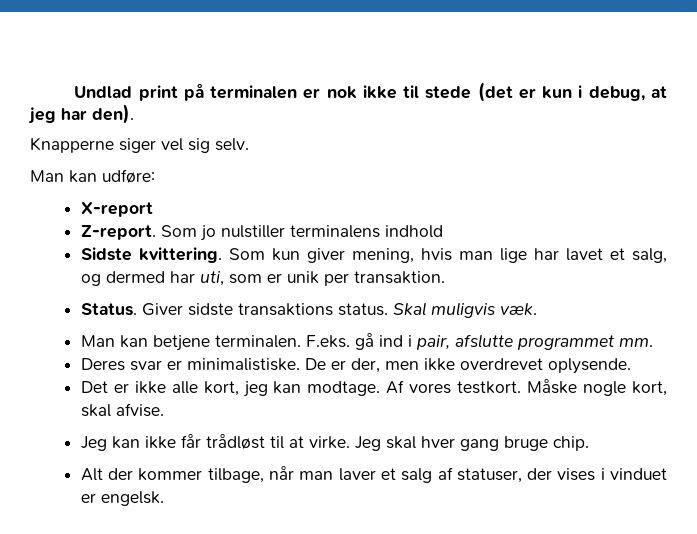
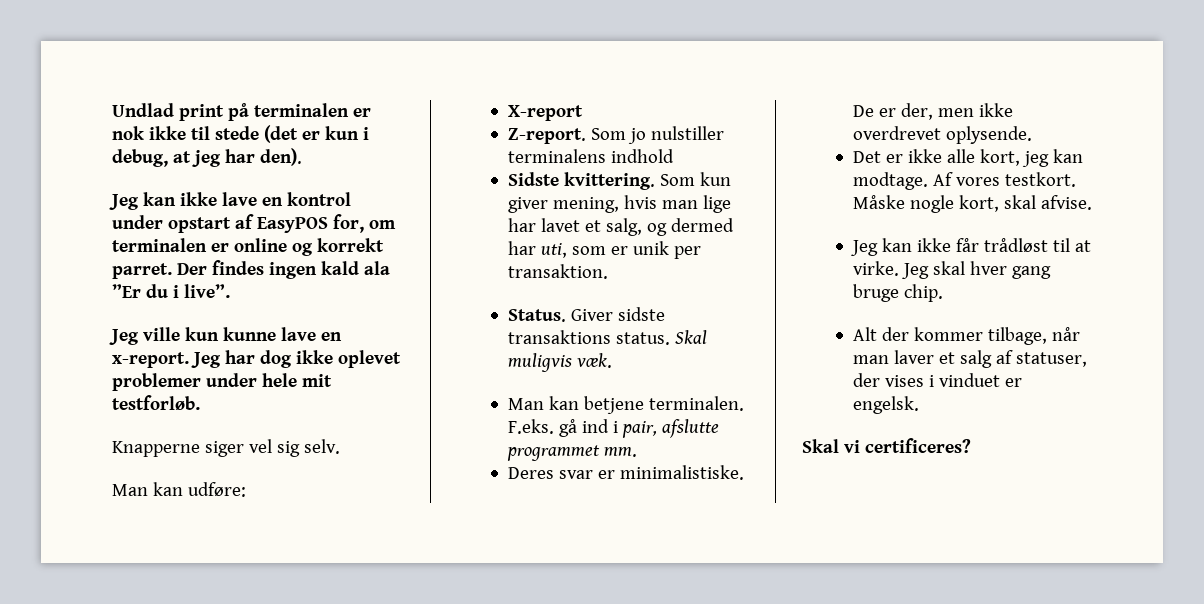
(134, 114) none -> [109,192,351,210] [112,214,396,233] [112,238,384,256] [112,260,390,279] [112,284,230,298] [109,327,342,345] [112,350,401,368] [112,373,332,391] [112,395,200,410] // Jeg kan ikke lave en kontrol under opstart af EasyPOS for, om terminalen er online og korrekt parret. Der findes ingen kald ala ”Er du i live”. // Jeg ville kun kunne lave en x-report. Jeg har dog ikke oplevet problemer under hele mit testforløb.
(164, 498) none -> [802,438,971,453] // Skal vi certificeres?

